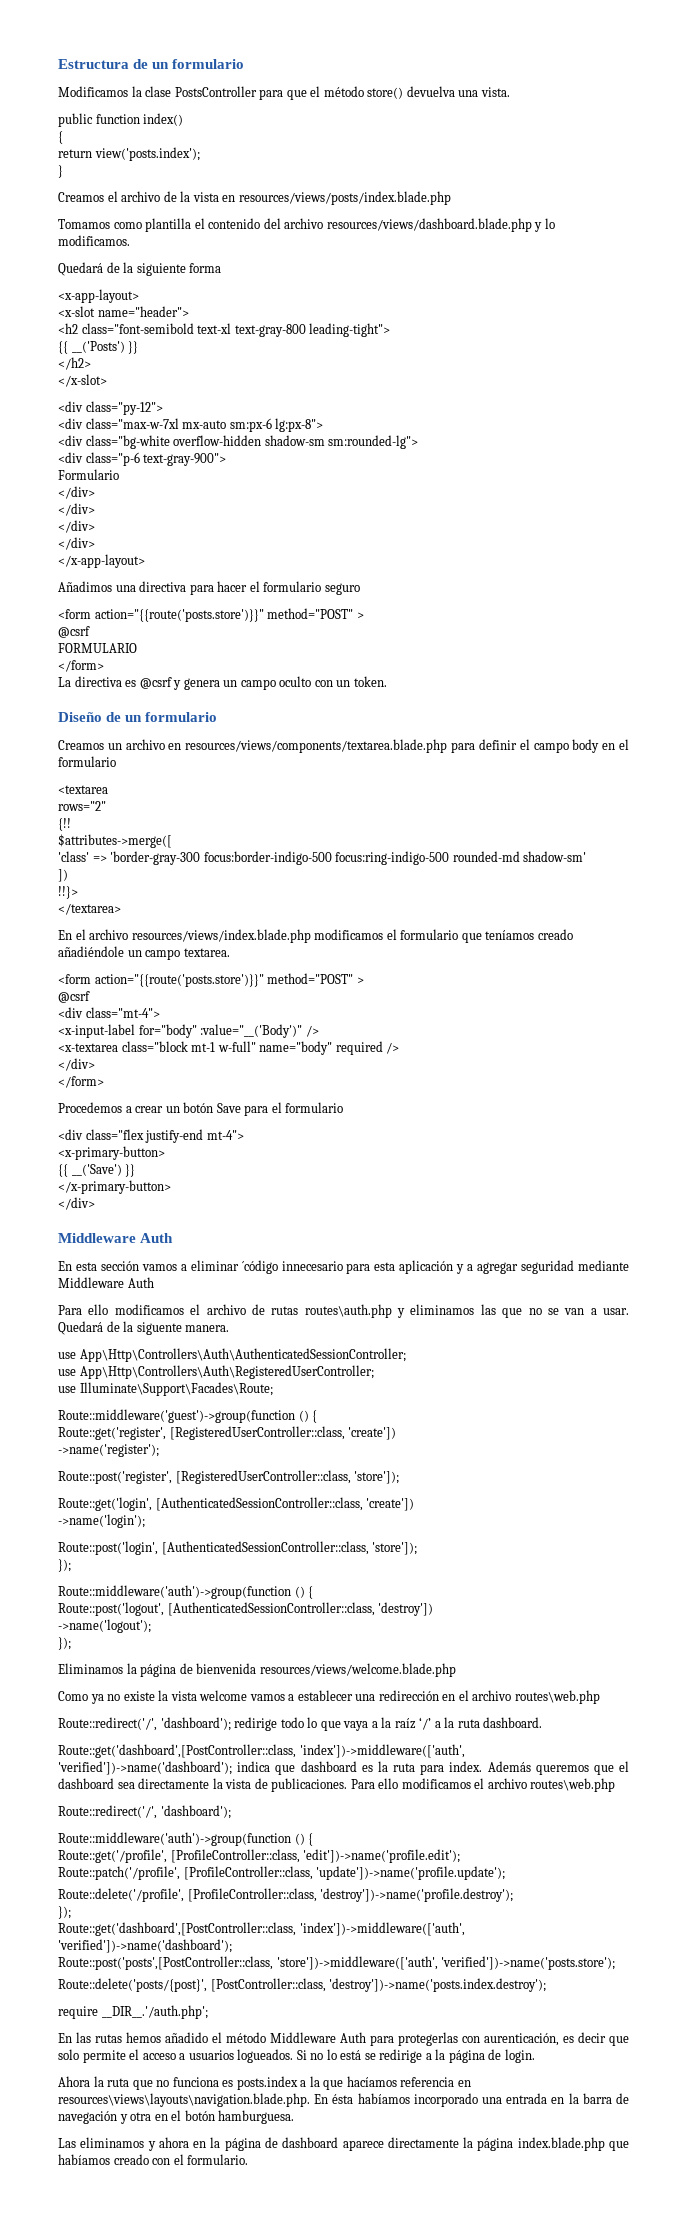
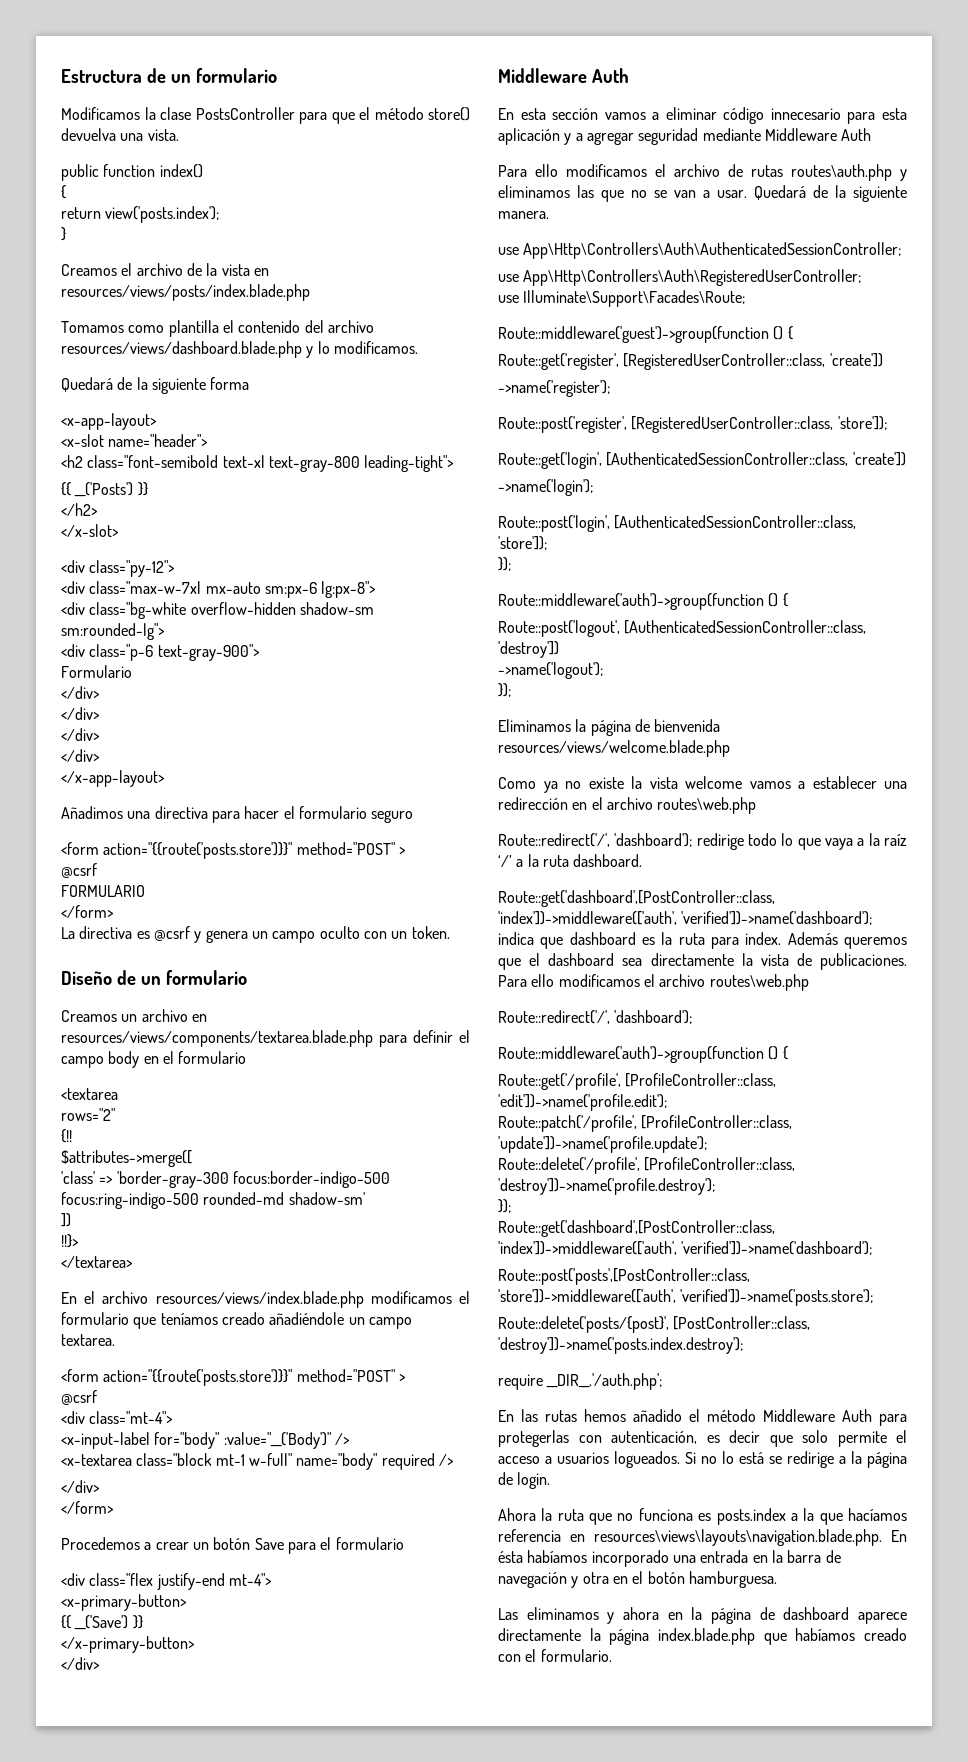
[241,1260,278,1274] ´código -> [723,107,765,124] código
[136,1322,182,1335] siguente -> [853,186,907,202] siguiente
[484,2033,559,2046] aurenticación, -> [611,1431,697,1444] autenticación,

